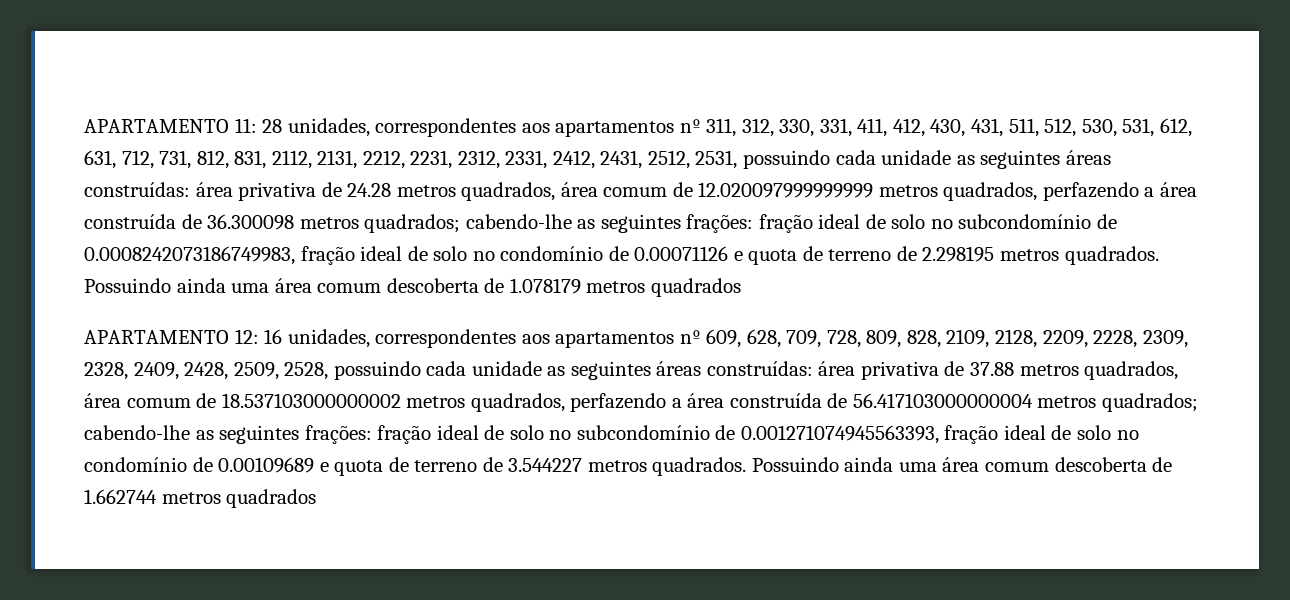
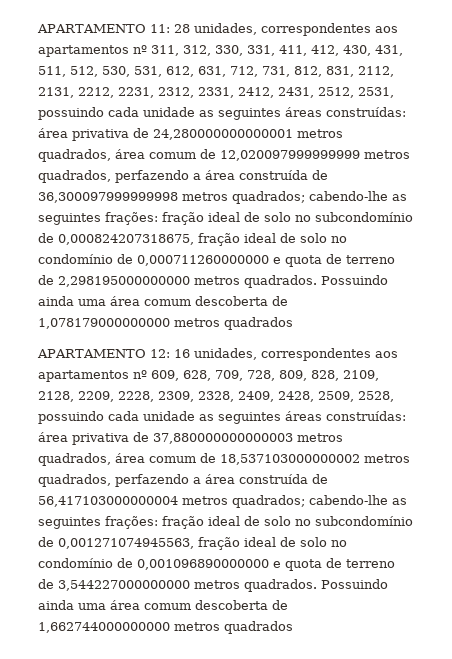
[347,182,1198,201] [84,214,295,230] 24.28 metros quadrados, área comum de 12.020097999999999 metros quadrados, perfazendo a área construída de 36.300098 -> [153,129,343,140] [38,149,410,162] [38,170,328,183] [38,192,178,203] 24,280000000000001 metros quadrados, área comum de 12,020097999999999 metros quadrados, perfazendo a área construída de 36,300097999999998
[84,246,1159,265] [84,278,581,294] 0.0008242073186749983, fração ideal de solo no condomínio de 0.00071126 e quota de terreno de 2.298195 metros quadrados. Possuindo ainda uma área comum descoberta de 1.078179 -> [58,233,347,246] [38,254,395,267] [38,275,388,288] [38,296,288,306] [38,318,170,329] 0,000824207318675, fração ideal de solo no condomínio de 0,000711260000000 e quota de terreno de 2,298195000000000 metros quadrados. Possuindo ainda uma área comum descoberta de 1,078179000000000
[970,361,1179,380] [84,393,1033,412] 37.88 metros quadrados, área comum de 18.537103000000002 metros quadrados, perfazendo a área construída de 56.417103000000004 -> [153,433,343,444] [38,453,410,466] [38,474,328,487] [38,496,178,507] 37,880000000000003 metros quadrados, área comum de 18,537103000000002 metros quadrados, perfazendo a área construída de 56,417103000000004
[740,425,1139,444] [84,457,1173,476] [84,489,157,504] 0.001271074945563393, fração ideal de solo no condomínio de 0.00109689 e quota de terreno de 3.544227 metros quadrados. Possuindo ainda uma área comum descoberta de 1.662744 -> [58,537,347,550] [38,558,395,571] [38,579,388,592] [38,600,288,610] [38,622,170,633] 0,001271074945563, fração ideal de solo no condomínio de 0,001096890000000 e quota de terreno de 3,544227000000000 metros quadrados. Possuindo ainda uma área comum descoberta de 1,662744000000000

